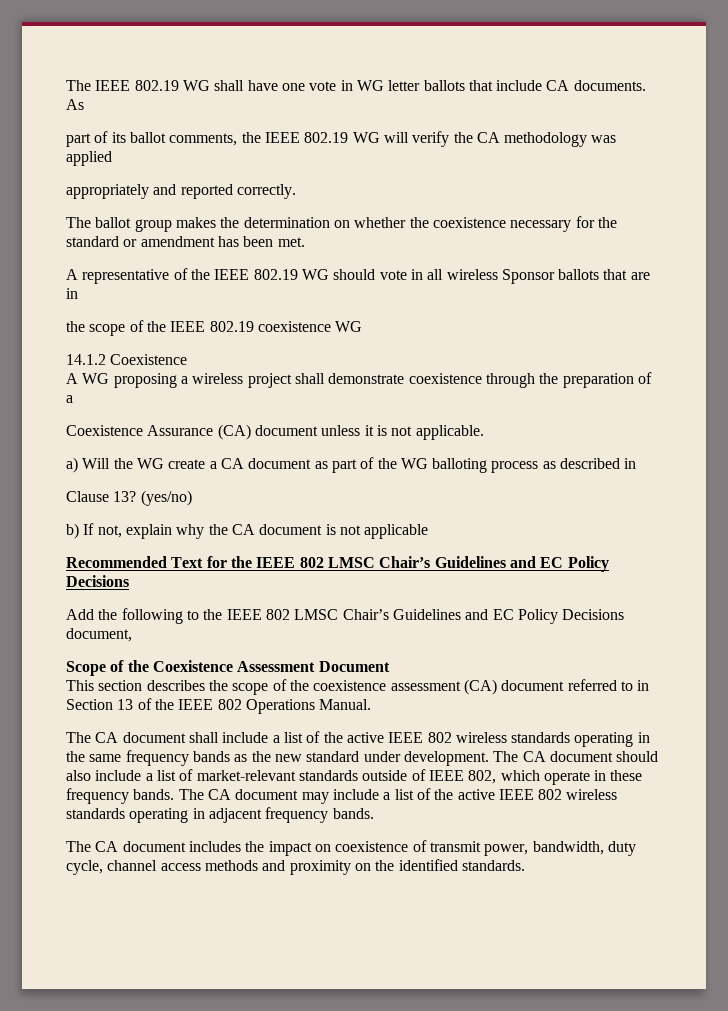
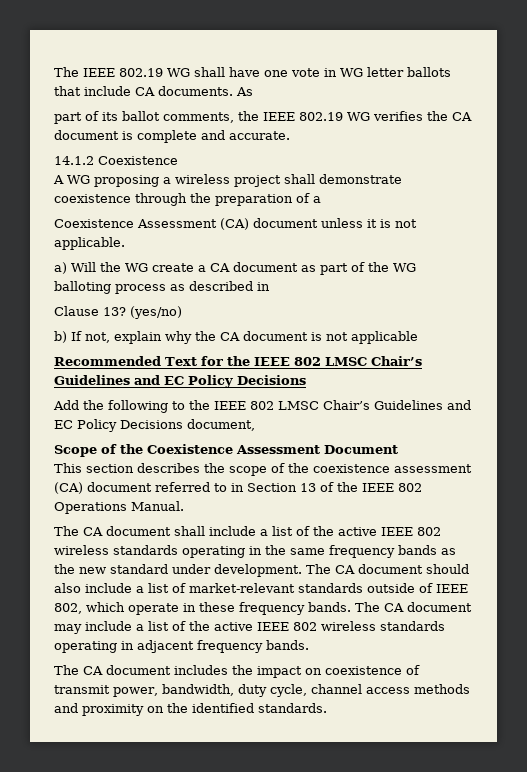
[383,131,617,147] [66,151,112,166] [66,184,296,199] [66,216,617,232] [66,236,305,247] [66,268,650,284] [66,288,78,299] [66,320,363,336] will verify the CA methodology was applied // appropriately and reported correctly. // The ballot group makes the determination on whether the coexistence necessary for the standard or amendment has been met. // A representative of the IEEE 802.19 WG should vote in all wireless Sponsor ballots that are in // the scope of the IEEE 802.19 coexistence WG -> [373,111,472,121] [54,130,290,143] verifies the CA document is complete and accurate.
[147,425,214,436] Assurance -> [137,219,217,228] Assessment

